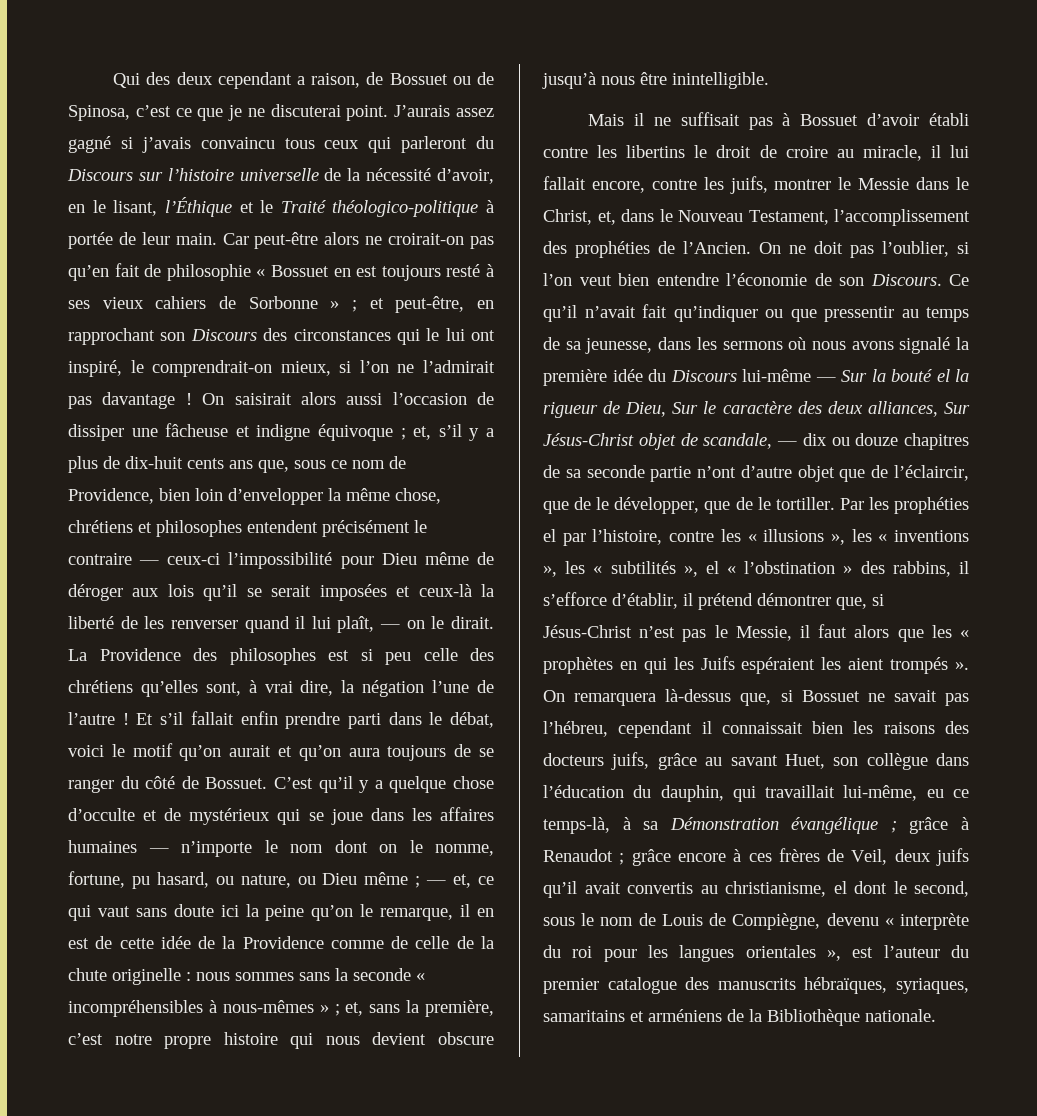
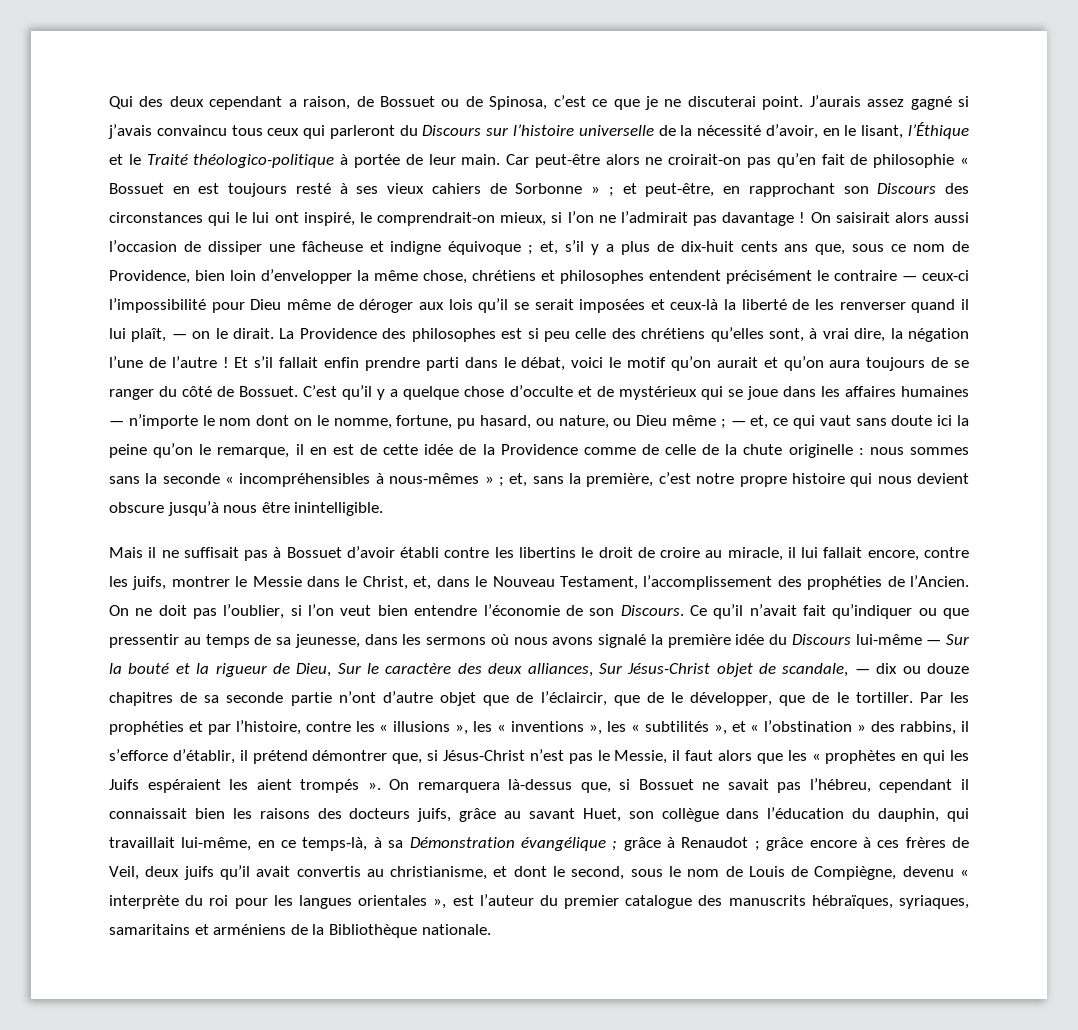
[936,369,950,382] el -> [175,663,190,674] et
[543,529,556,542] el -> [188,721,203,732] et
[705,561,719,574] el -> [731,721,746,732] et
[926,789,944,798] eu -> [257,840,275,848] en
[833,881,847,894] el -> [493,866,508,877] et

